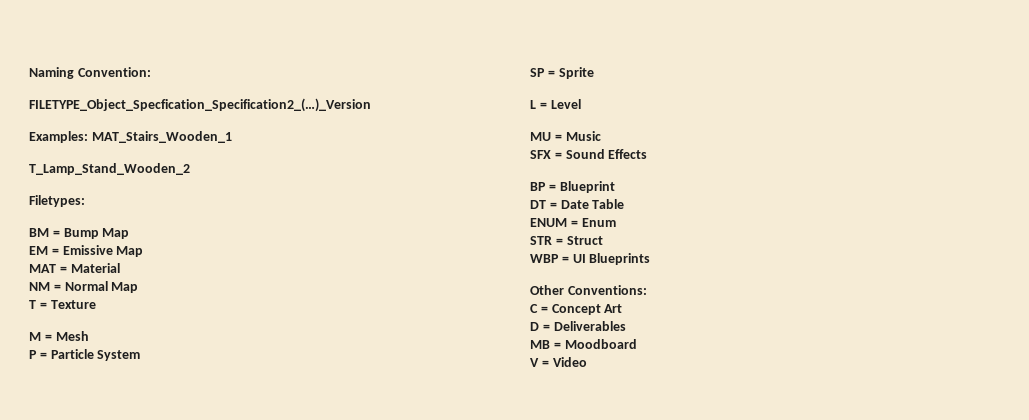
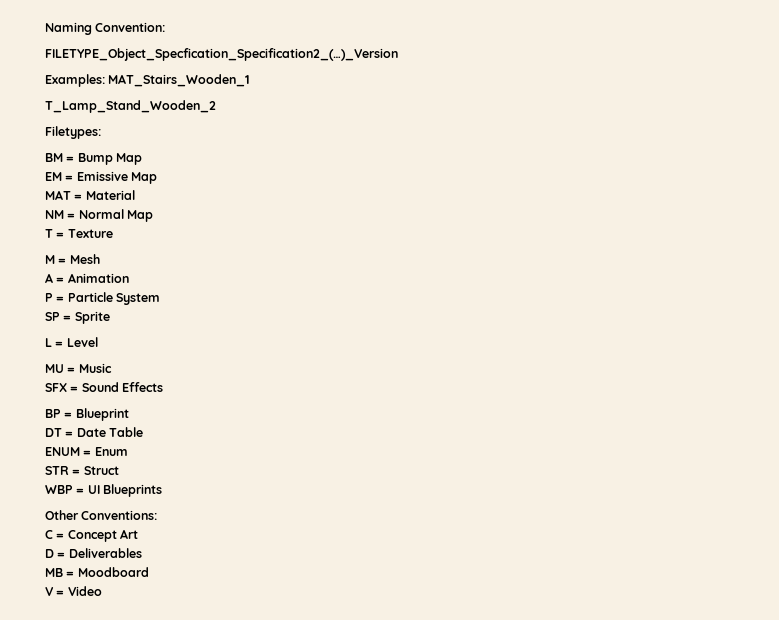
(89, 336) none -> [45,273,129,283] // A = Animation

